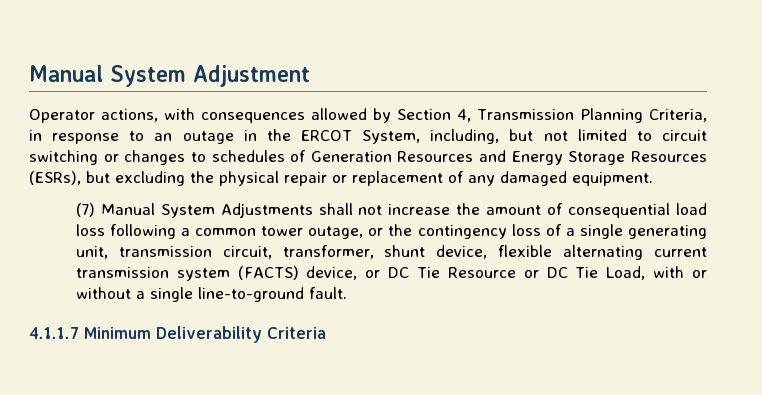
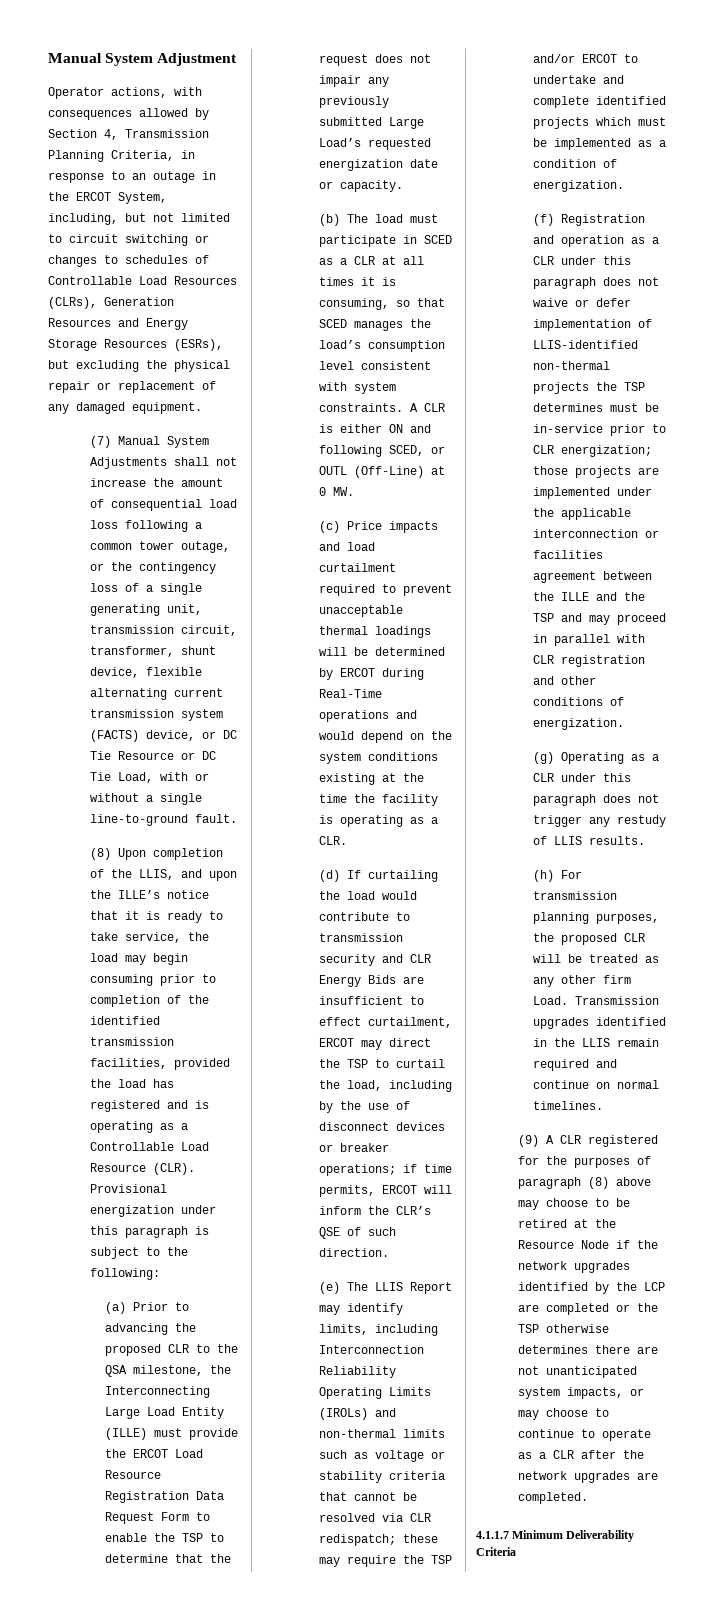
(307, 156) none -> [48,276,237,285] [48,297,97,309] Controllable Load Resources (CLRs),
(347, 293) none -> [89,848,223,860] [89,869,237,881] [89,890,209,899] [89,911,223,923] [89,932,209,943] [89,953,188,965] [89,974,216,986] [89,995,209,1007] [89,1016,160,1025] [89,1037,174,1046] [89,1058,230,1070] [89,1079,174,1088] [89,1100,209,1112] [89,1121,188,1133] [89,1142,209,1151] [89,1163,195,1175] [89,1184,167,1193] [89,1205,216,1217] [89,1226,209,1238] [89,1247,188,1259] [89,1268,160,1280] [105,1302,190,1314] [105,1323,197,1335] [105,1344,239,1356] [105,1365,232,1377] [105,1386,211,1398] [105,1407,225,1419] [105,1428,239,1440] [105,1449,204,1458] [105,1470,162,1479] [105,1491,225,1503] [105,1512,211,1524] [105,1533,225,1542] [105,1554,232,1563] [319,54,432,66] [319,75,390,87] [319,96,390,108] [319,117,425,129] [319,138,432,150] [319,159,439,171] [319,180,404,192] [319,214,439,226] [319,235,453,247] [319,256,425,265] [319,277,397,286] [319,298,446,310] [319,319,432,331] [319,340,446,352] [319,361,432,370] [319,382,397,394] [319,403,446,412] [319,424,432,433] [319,445,446,457] [319,466,446,478] [319,487,355,496] [319,521,439,533] [319,542,376,551] [319,563,397,572] [319,584,453,596] [319,605,404,617] [319,626,432,638] [319,647,446,656] [319,668,425,680] [319,689,383,698] [319,710,418,722] [319,731,453,743] [319,752,439,764] [319,773,425,785] [319,794,439,806] [319,815,439,827] [319,836,348,845] [319,870,439,882] [319,891,418,900] [319,912,411,921] [319,933,404,942] [319,954,432,966] [319,975,425,987] [319,996,425,1005] [319,1017,453,1028] [319,1038,432,1050] [319,1059,446,1068] [319,1080,453,1092] [319,1101,411,1113] [319,1122,446,1131] [319,1143,390,1152] [319,1164,453,1176] [319,1185,453,1197] [319,1206,432,1215] [319,1227,397,1239] [319,1248,390,1257] [319,1282,453,1294] [319,1303,404,1315] [319,1324,439,1336] [319,1345,425,1354] [319,1366,397,1378] [319,1387,432,1399] [319,1408,397,1420] [319,1429,446,1438] [319,1450,446,1462] [319,1471,446,1483] [319,1492,418,1501] [319,1513,432,1522] [319,1534,439,1546] [319,1555,453,1567] [533,54,639,63] [533,75,625,84] [533,96,667,108] [533,117,667,129] [533,138,667,150] [533,159,618,168] [533,180,625,192] [533,214,646,226] [533,235,660,247] [533,256,632,265] [533,277,660,289] [533,298,632,307] [533,319,653,331] [533,340,639,349] [533,361,611,370] [533,382,646,394] [533,403,660,412] [533,424,667,436] [533,445,653,457] [533,466,660,478] [533,487,653,499] [533,508,632,520] [533,529,660,538] [533,550,604,559] [533,571,653,583] [533,592,646,601] [533,613,667,625] [533,634,646,646] [533,655,646,667] [533,676,597,685] [533,697,625,706] [533,718,625,730] [533,752,660,764] [533,773,632,782] [533,794,660,806] [533,815,667,827] [533,836,646,845] [533,870,583,882] [533,891,618,900] [533,912,660,924] [533,933,646,945] [533,954,660,963] [533,975,632,987] [533,996,660,1005] [533,1017,667,1029] [533,1038,660,1047] [533,1059,618,1071] [533,1080,660,1089] [533,1101,604,1110] [517,1135,658,1147] [517,1156,651,1168] [517,1177,651,1189] [517,1198,630,1210] [517,1219,616,1228] [517,1240,658,1249] [517,1261,630,1273] [517,1282,665,1294] [517,1303,658,1315] [517,1324,609,1333] [517,1345,658,1354] [517,1366,637,1378] [517,1387,644,1399] [517,1408,609,1420] [517,1429,651,1441] [517,1450,644,1459] [517,1471,658,1483] [517,1492,588,1504] // (8) Upon completion of the LLIS, and upon the ILLE’s notice that it is ready to take service, the load may begin consuming prior to completion of the identified transmission facilities, provided the load has registered and is operating as a Controllable Load Resource (CLR). Provisional energization under this paragraph is subject to the following: // (a) Prior to advancing the proposed CLR to the QSA milestone, the Interconnecting Large Load Entity (ILLE) must provide the ERCOT Load Resource Registration Data Request Form to enable the TSP to determine that the request does not impair any previously submitted Large Load’s requested energization date or capacity. // (b) The load must participate in SCED as a CLR at all times it is consuming, so that SCED manages the load’s consumption level consistent with system constraints. A CLR is either ON and following SCED, or OUTL (Off-Line) at 0 MW. // (c) Price impacts and load curtailment required to prevent unacceptable thermal loadings will be determined by ERCOT during Real-Time operations and would depend on the system conditions existing at the time the facility is operating as a CLR. // (d) If curtailing the load would contribute to transmission security and CLR Energy Bids are insufficient to effect curtailment, ERCOT may direct the TSP to curtail the load, including by the use of disconnect devices or breaker operations; if time permits, ERCOT will inform the CLR’s QSE of such direction. // (e) The LLIS Report may identify limits, including Interconnection Reliability Operating Limits (IROLs) and non-thermal limits such as voltage or stability criteria that cannot be resolved via CLR redispatch; these may require the TSP and/or ERCOT to undertake and complete identified projects which must be implemented as a condition of energization. // (f) Registration and operation as a CLR under this paragraph does not waive or defer implementation of LLIS-identified non-thermal projects the TSP determines must be in-service prior to CLR energization; those projects are implemented under the applicable interconnection or facilities agreement between the ILLE and the TSP and may proceed in parallel with CLR registration and other conditions of energization. // (g) Operating as a CLR under this paragraph does not trigger any restudy of LLIS results. // (h) For transmission planning purposes, the proposed CLR will be treated as any other firm Load. Transmission upgrades identified in the LLIS remain required and continue on normal timelines. // (9) A CLR registered for the purposes of paragraph (8) above may choose to be retired at the Resource Node if the network upgrades identified by the LCP are completed or the TSP otherwise determines there are not unanticipated system impacts, or may choose to continue to operate as a CLR after the network upgrades are completed.

